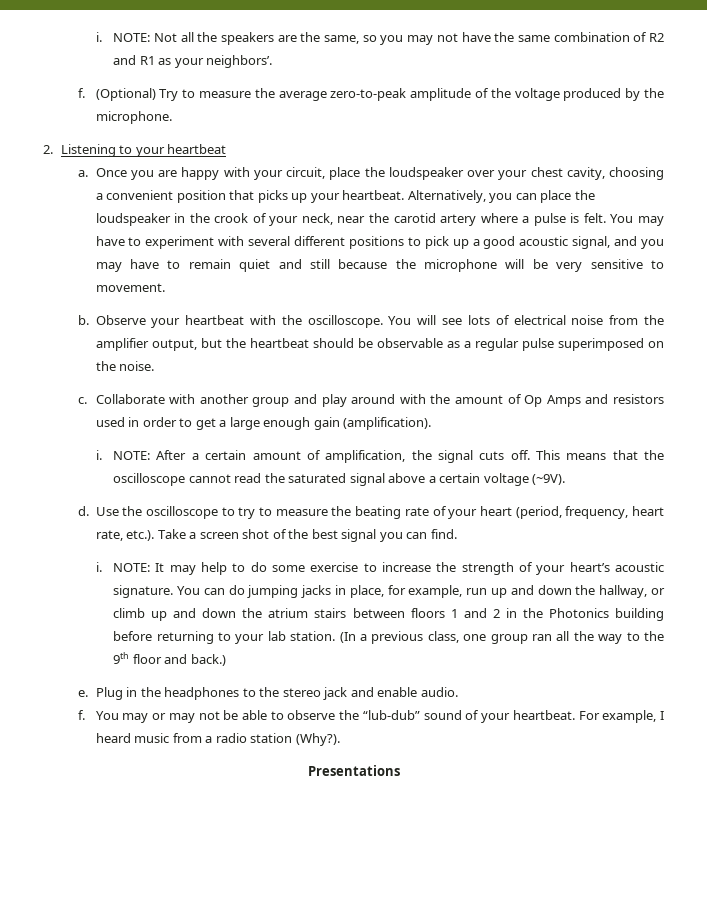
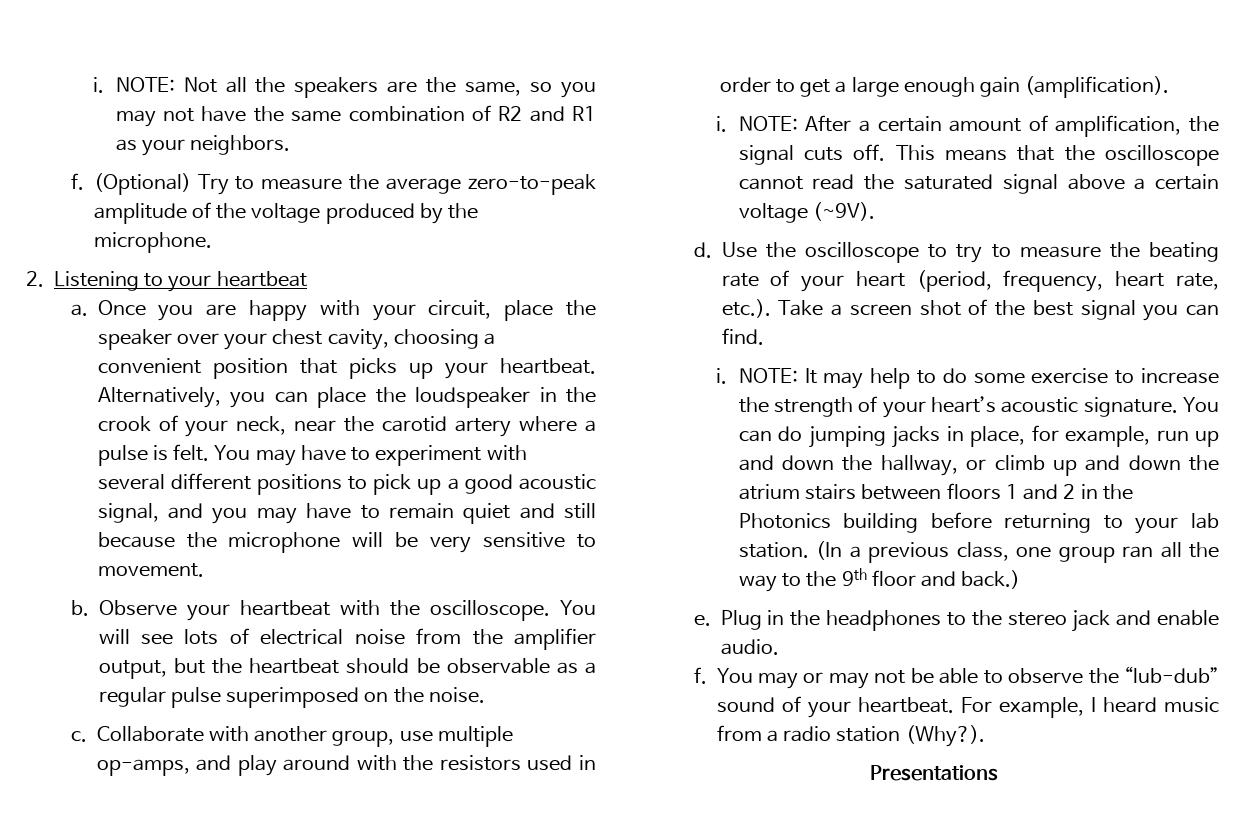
[206,55,273,68] neighbors’. -> [190,135,291,155] neighbors.
[388,167,464,180] loudspeaker -> [97,329,172,350] speaker
[252,397,290,407] group -> [332,726,513,747] [96,759,190,776] group, use multiple op-amps,
[454,394,609,407] amount of Op Amps and -> (434, 763) none

